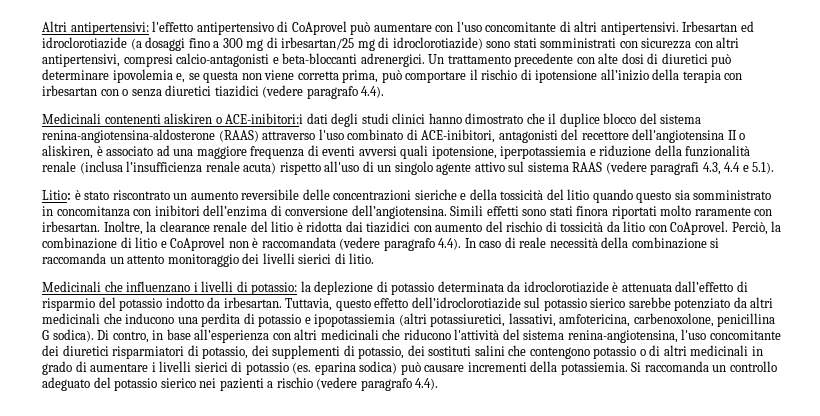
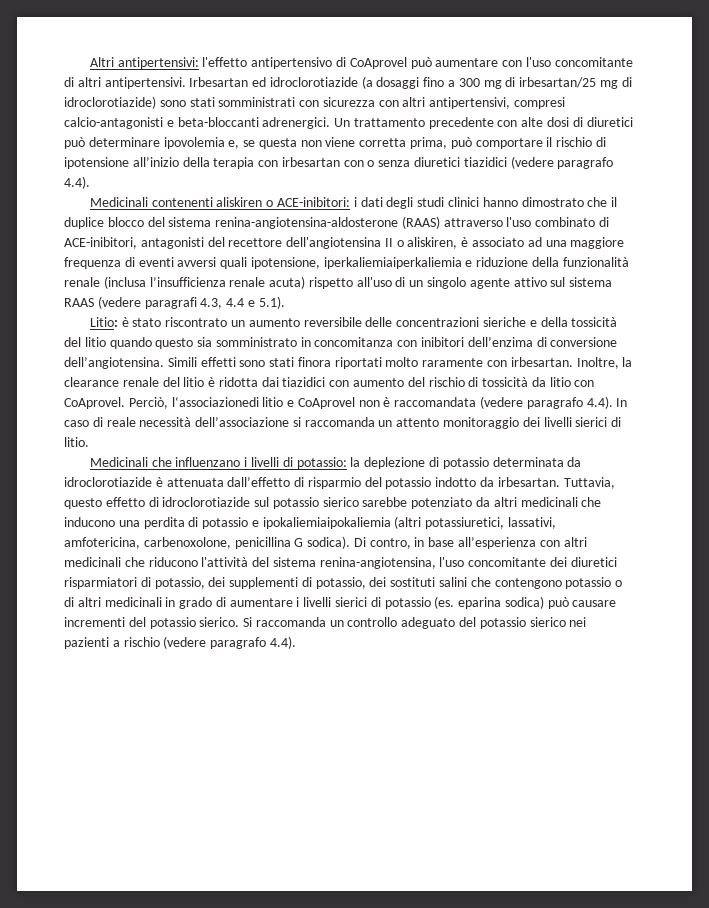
[225,113,304,124] ACE-inibitori:i -> [277,197,357,207] ACE-inibitori: i
[500,146,587,159] iperpotassiemia -> [323,257,462,269] iperkaliemiaiperkaliemia
[771,221,782,232] [42,237,132,249] la combinazione di -> [171,396,259,407] l‘associazionedi
[601,237,707,249] della combinazione -> [195,417,290,427] dell’associazione
[411,297,521,309] dell’idroclorotiazide -> [148,497,251,507] di idroclorotiazide
[314,314,396,327] ipopotassiemia -> [262,517,391,529] ipokaliemiaipokaliemia
[530,361,628,375] della potassiemia. -> [128,617,240,629] del potassio sierico.

